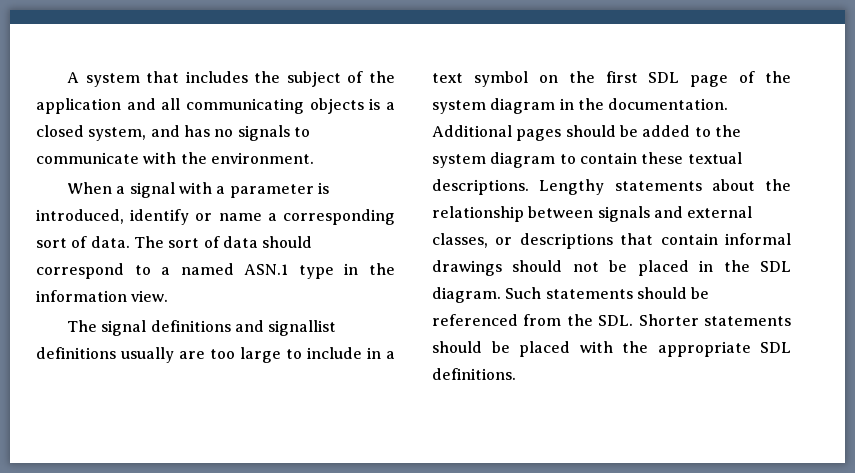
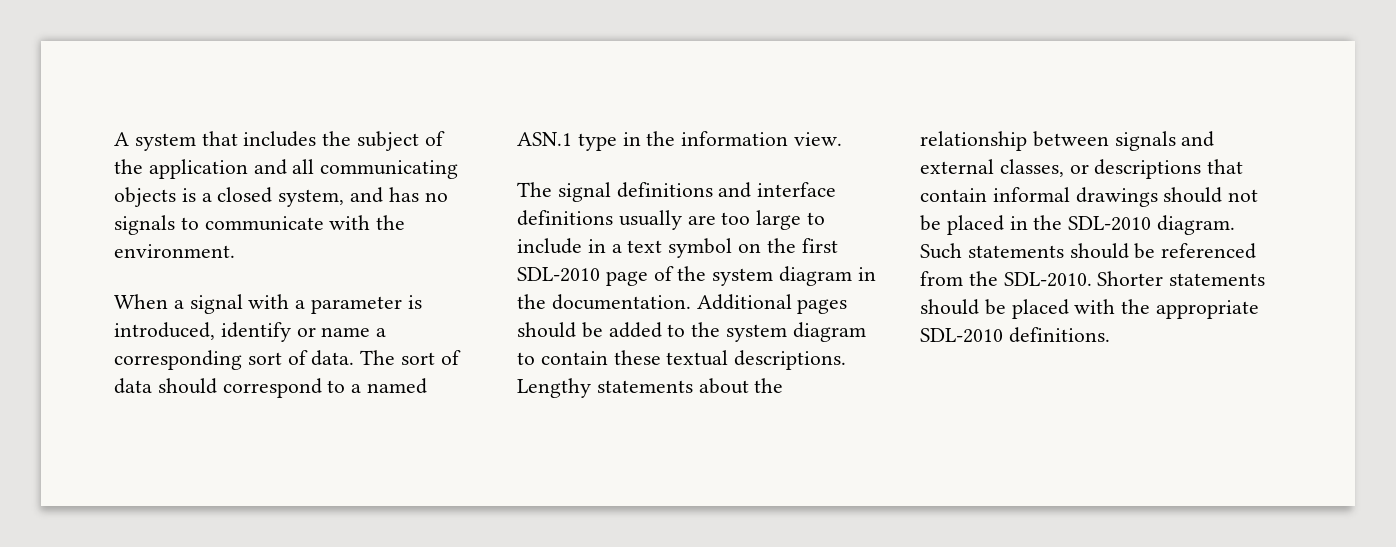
[268,320,337,336] signallist -> [757,182,837,197] interface
[648,72,680,83] SDL -> [517,267,600,282] SDL-2010
[760,261,791,272] SDL -> [1068,216,1152,231] SDL-2010
[598,315,634,326] SDL. -> [1003,272,1092,287] SDL-2010.
[760,342,791,353] SDL -> [920,328,1003,343] SDL-2010

